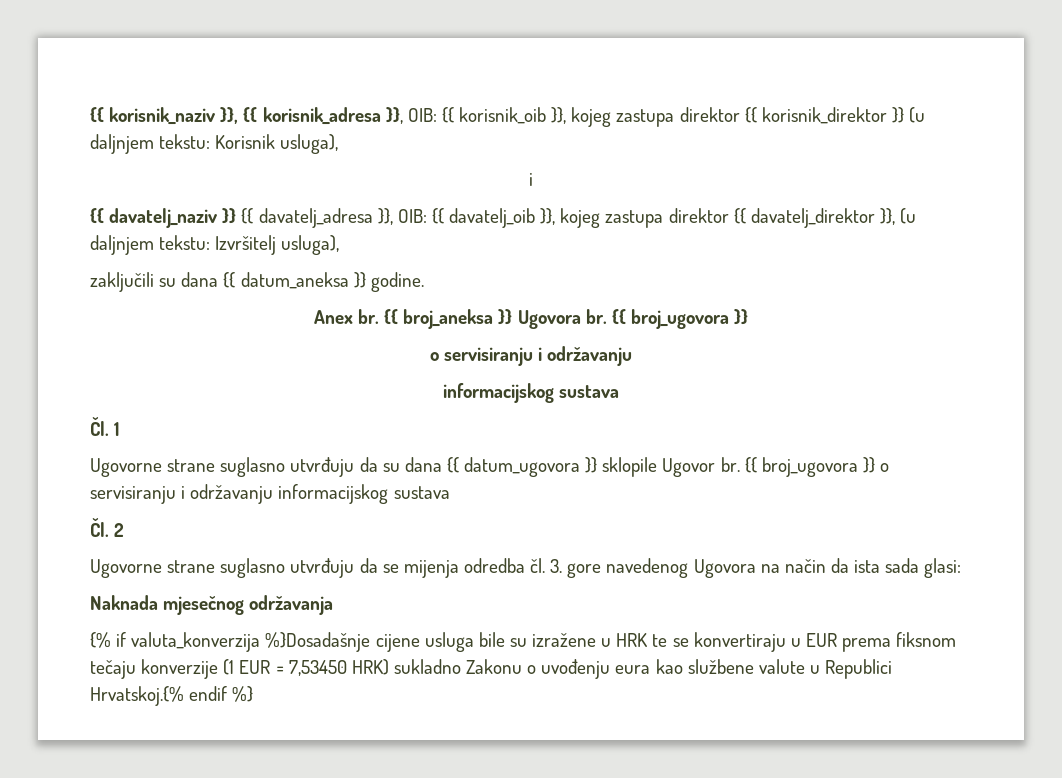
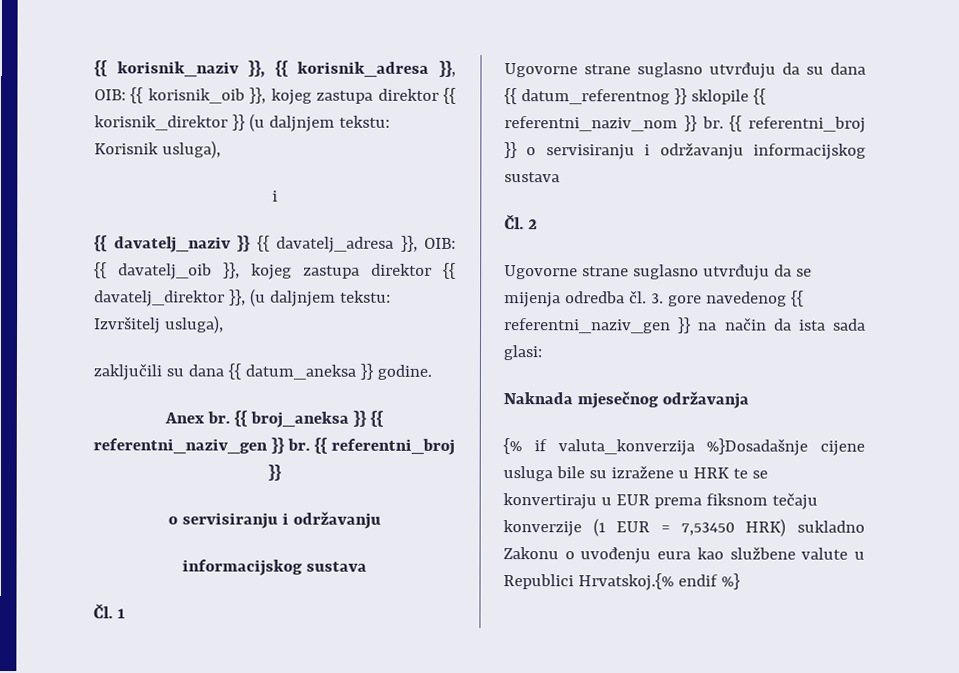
[517,309,729,329] Ugovora br. {{ broj_ugovora -> [369,410,384,427] [93,437,455,455] {{ referentni_naziv_gen }} br. {{ referentni_broj
[464,457,581,477] datum_ugovora -> [520,89,670,105] datum_referentnog
[662,457,858,477] Ugovor br. {{ broj_ugovora -> [752,88,766,105] [504,115,866,133] {{ referentni_naziv_nom }} br. {{ referentni_broj
[693,559,756,578] Ugovora -> [790,290,804,307] [504,317,692,334] {{ referentni_naziv_gen }}

